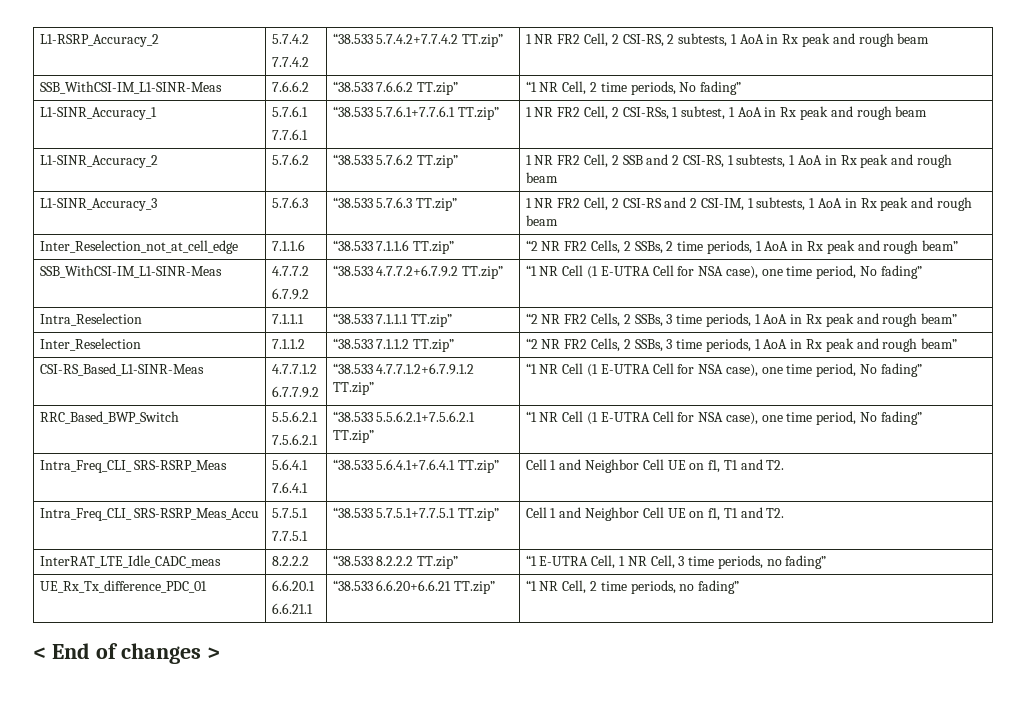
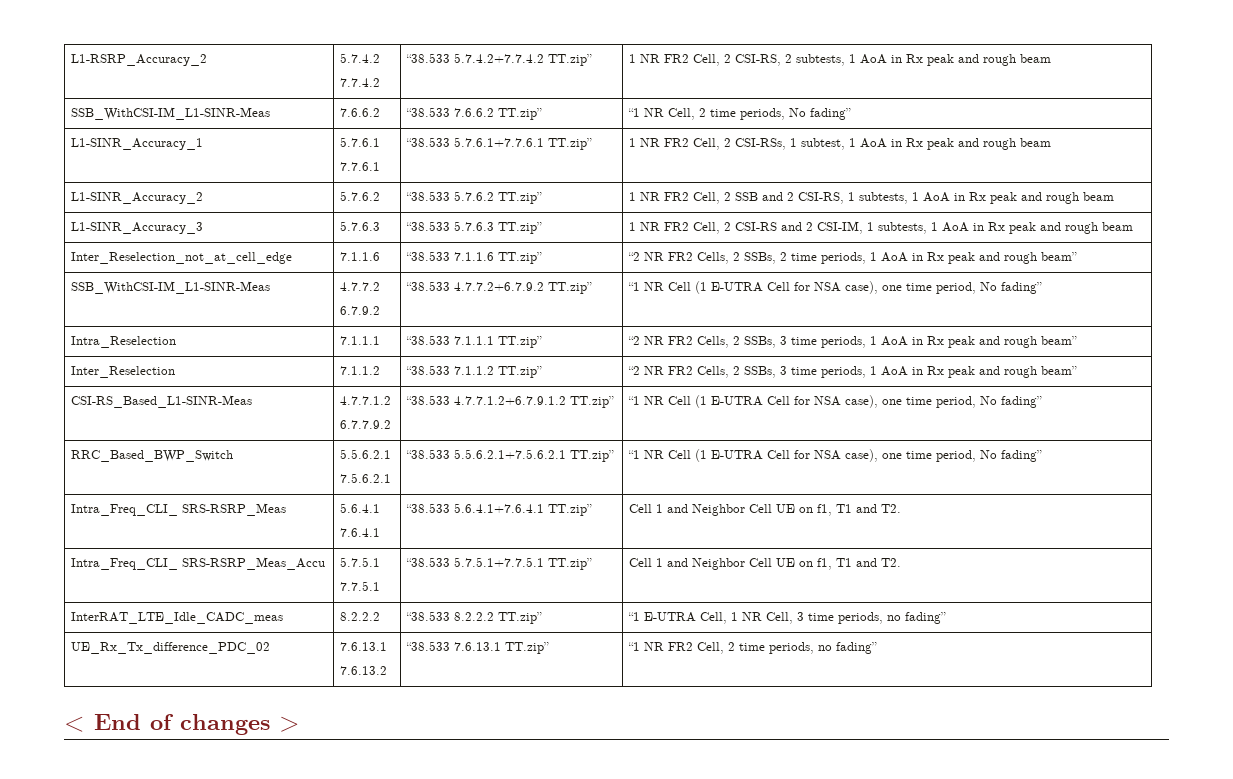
[39,580,207,593] [271,580,315,591] [271,603,313,614] [332,580,496,594] [525,580,559,591] UE_Rx_Tx_difference_PDC_01 | 6.6.20.1 // 6.6.21.1 | “38.533 6.6.20+6.6.21 TT.zip” | “1 NR -> [71,642,271,654] [340,642,388,651] [340,666,388,675] [406,641,550,654] [628,642,694,651] UE_Rx_Tx_difference_PDC_02 | 7.6.13.1 // 7.6.13.2 | “38.533 7.6.13.1 TT.zip” | “1 NR FR2

